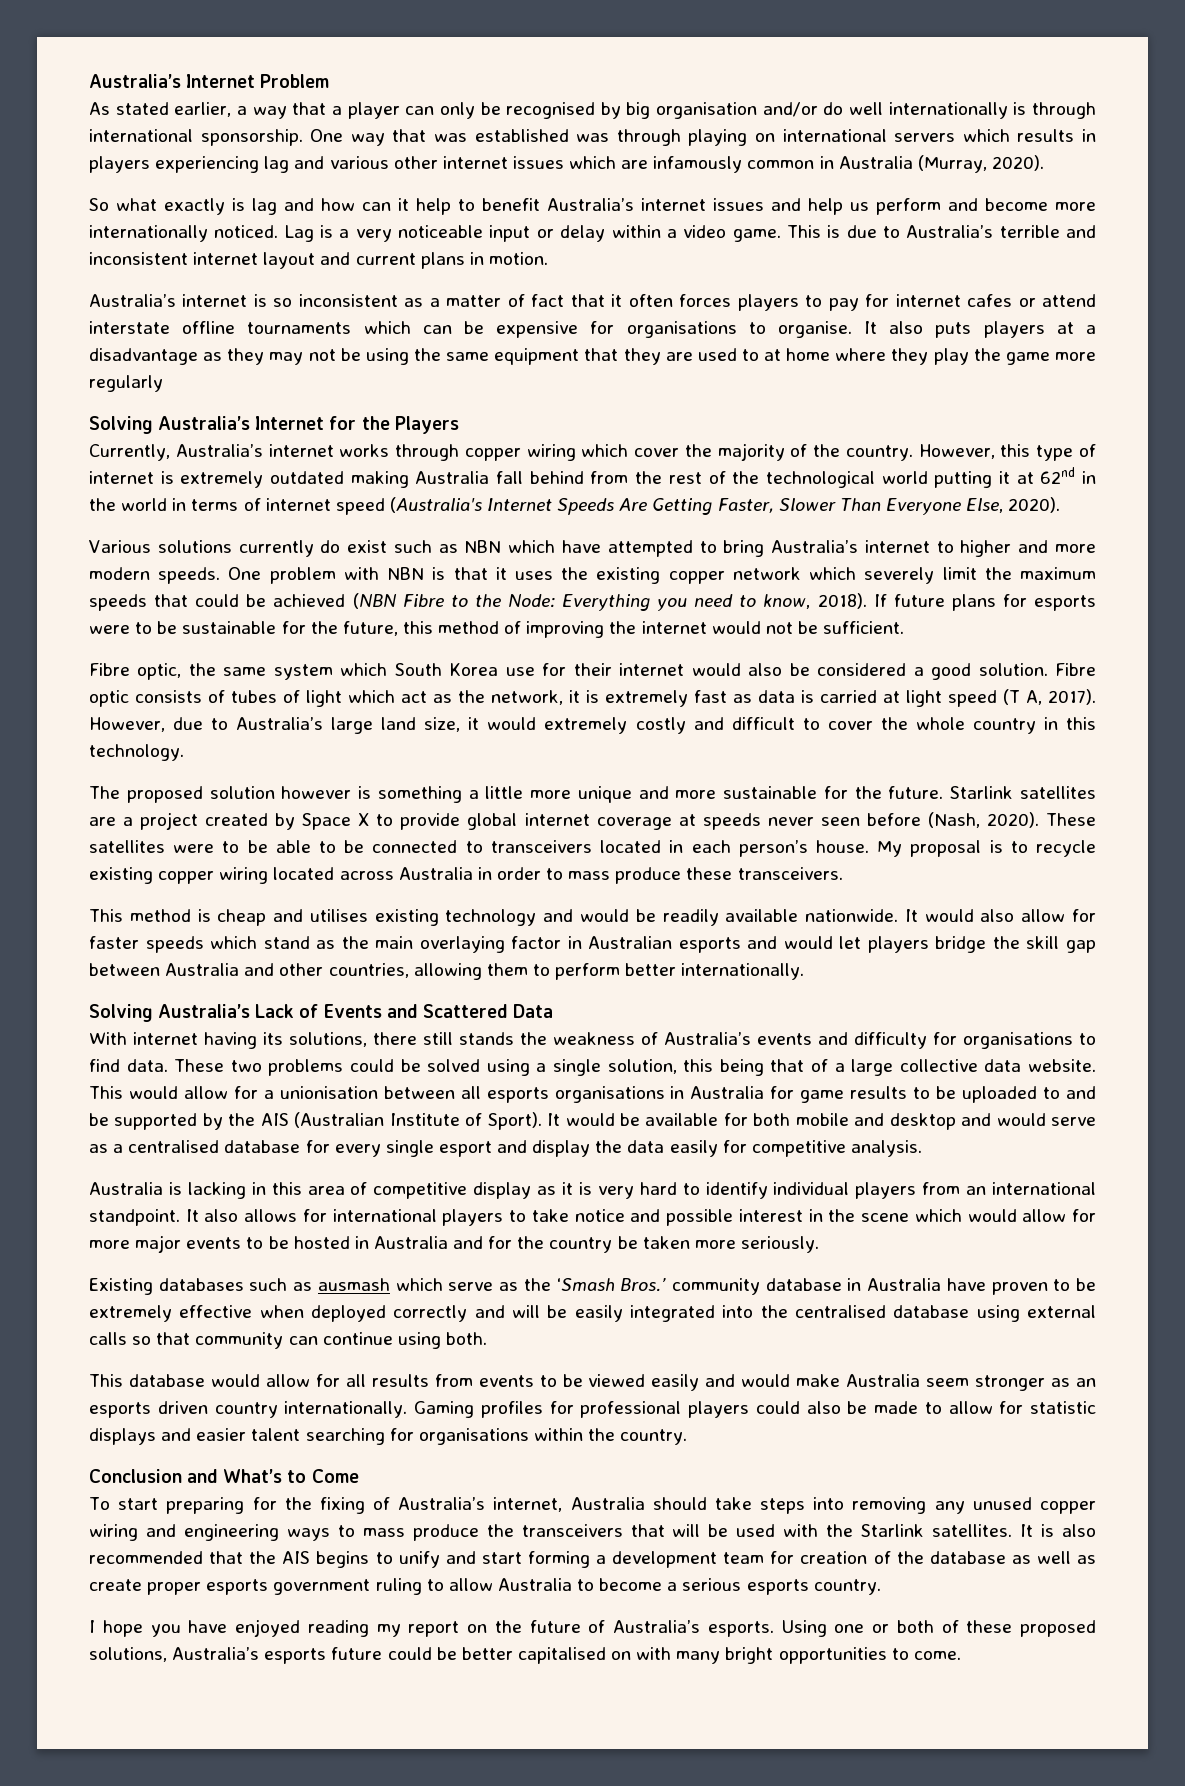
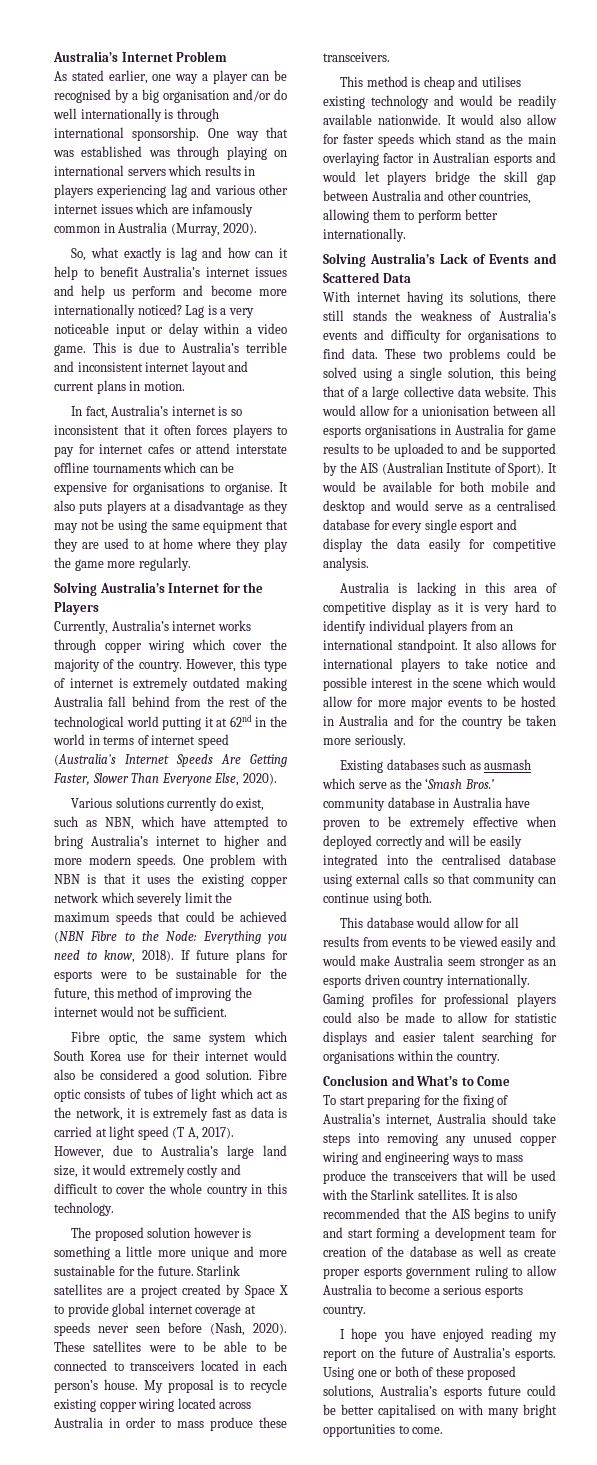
[236,102,327,119] a way that -> [152,74,198,84] one way
[439,102,475,119] only -> (270, 77) none
(621, 110) none -> [132,93,138,100] a
[89,198,109,211] So -> [71,248,87,261] So,
[214,225,279,238] noticed. -> [137,304,182,315] noticed?
(548, 258) none -> [71,406,108,419] In fact,
[404,294,565,307] as a matter of fact -> (119, 430) none
[89,375,163,392] regularly -> [138,557,191,571] regularly.
[347,540,502,553] exist such as NBN -> [236,798,265,811] [54,816,134,830] exist, such as NBN,

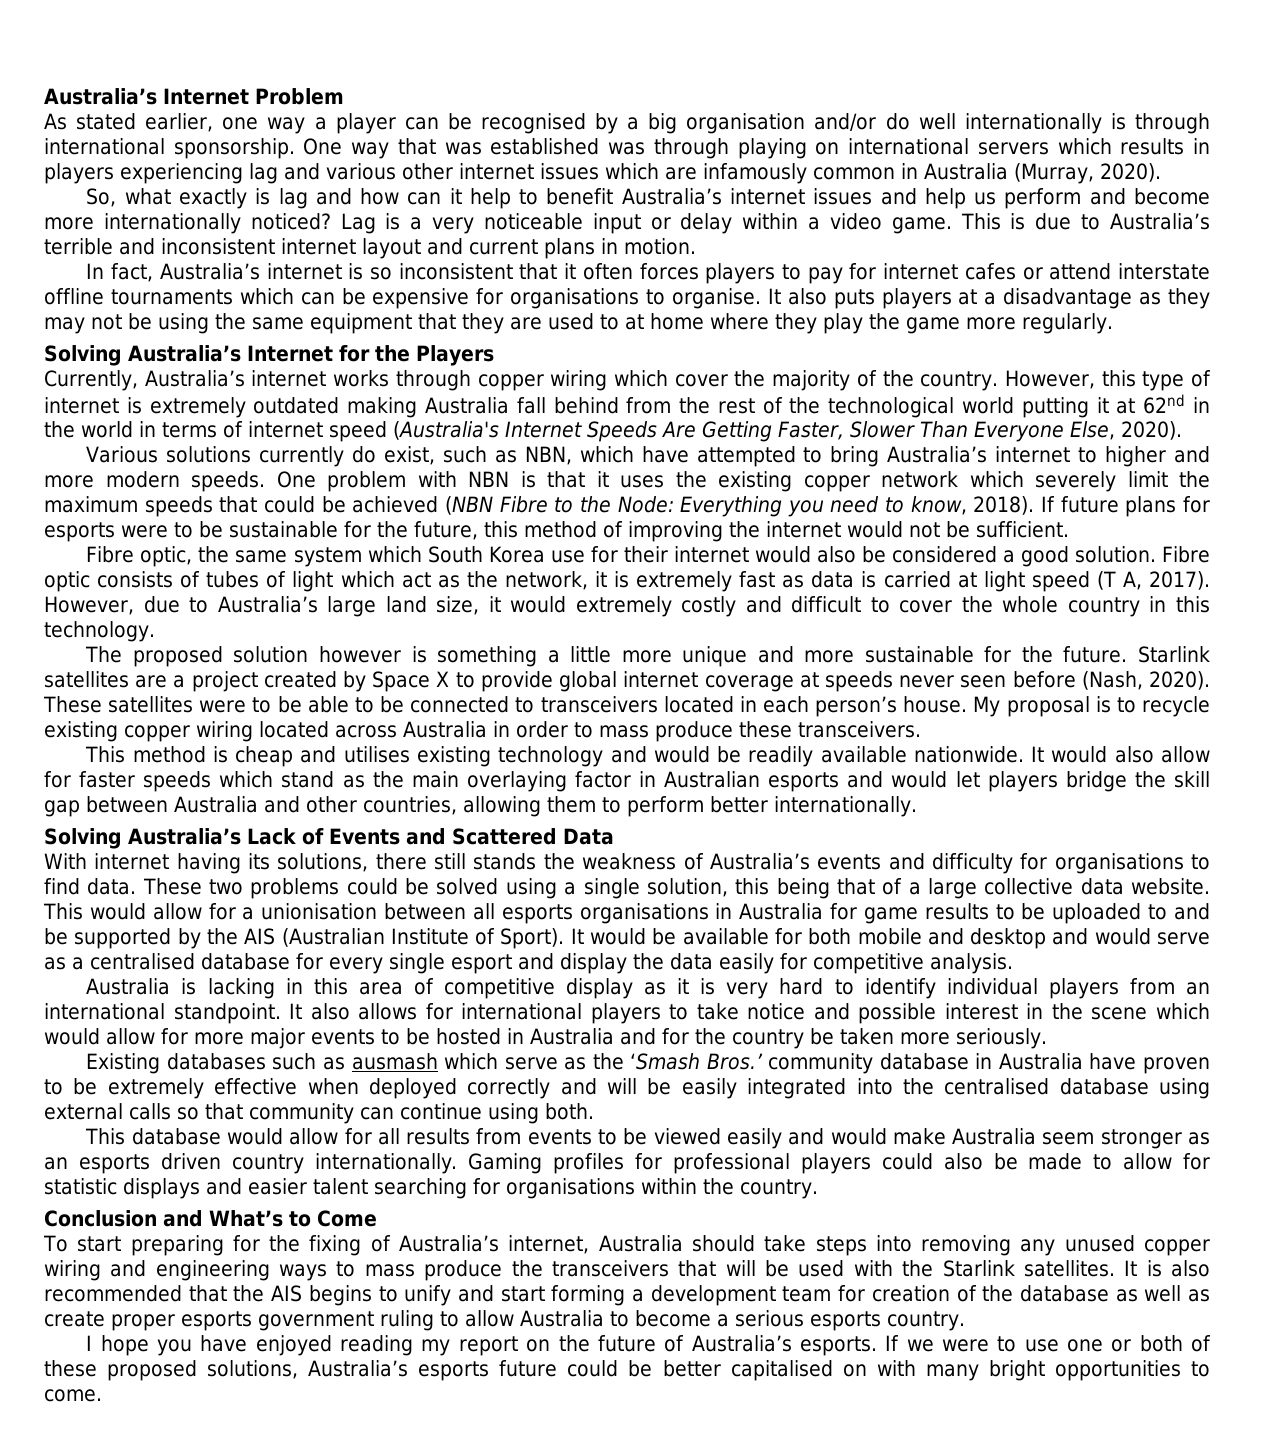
[323,1367,354,1380] Using -> [885,1335,1059,1352] If we were to use

